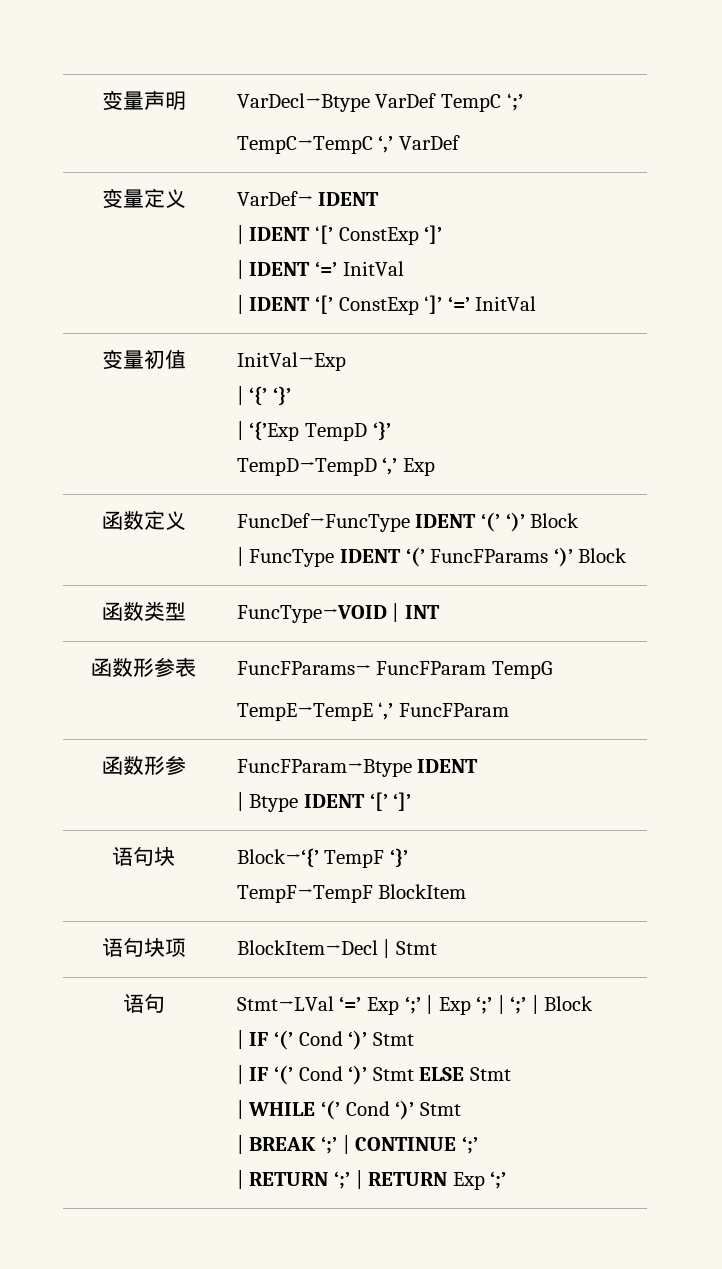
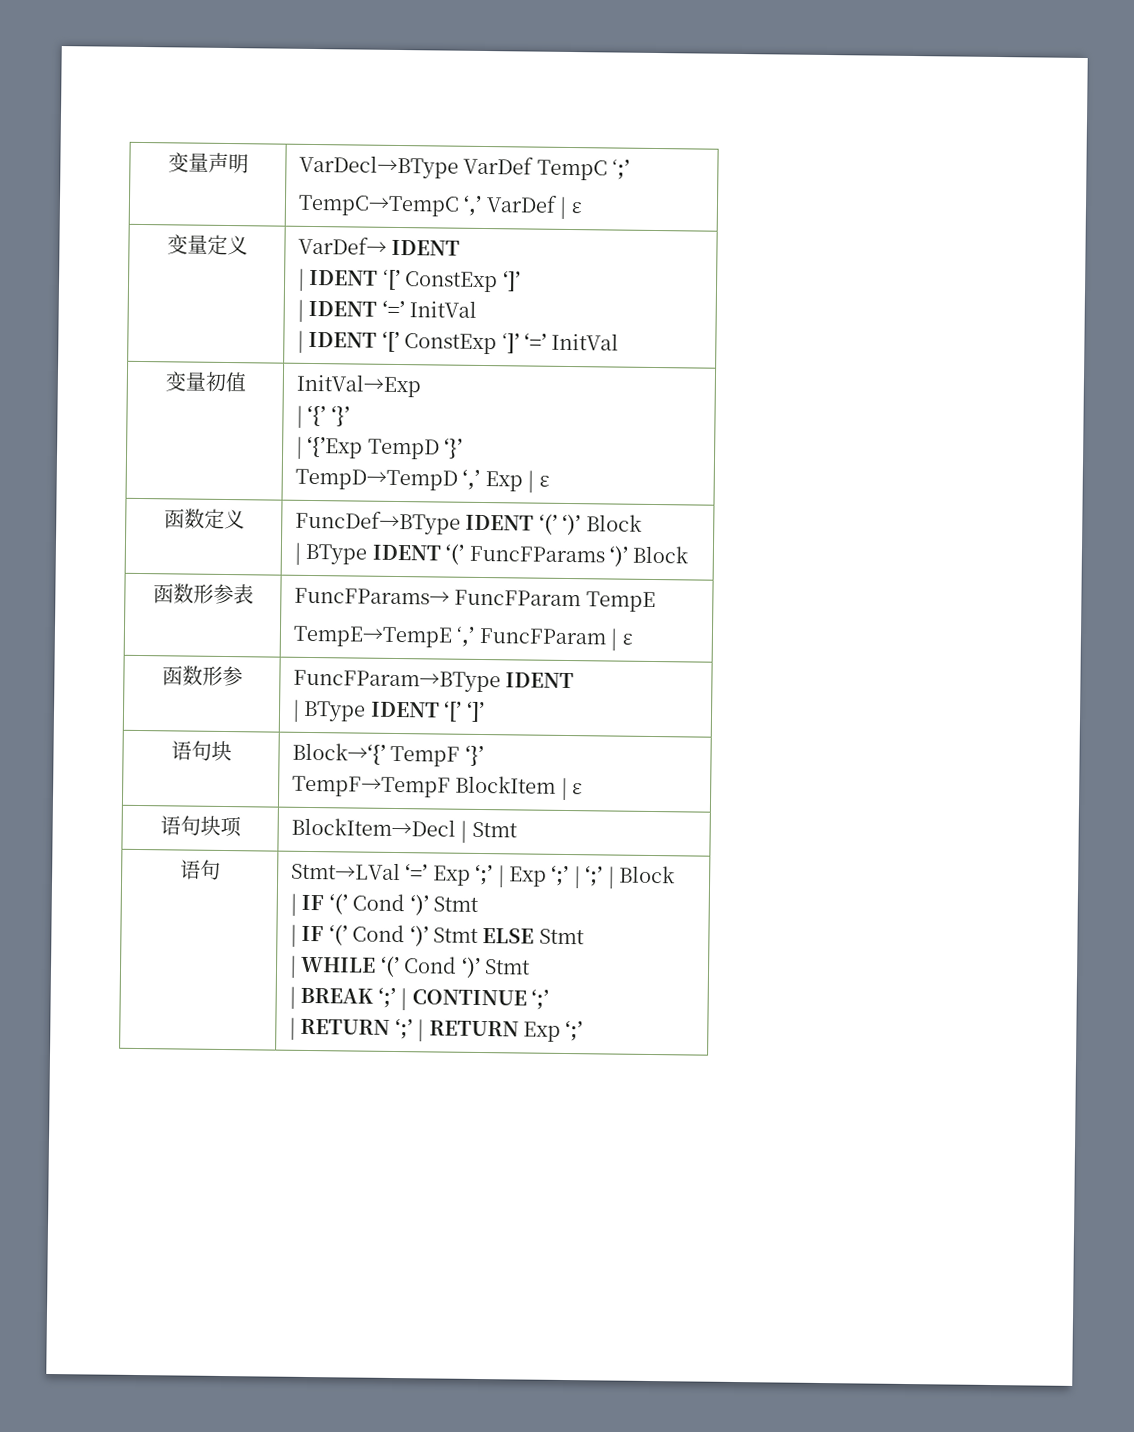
[236,93,370,112] VarDecl→Btype -> [298,154,459,179] VarDecl→BType
(460, 142) none -> [559,196,583,219] | ε
(435, 467) none -> [527,470,550,493] | ε
[236,513,410,532] FuncDef→FuncType -> [294,510,461,535] FuncDef→BType
[249,549,335,567] FuncType -> [305,543,368,565] BType
[101,601,186,621] [236,603,440,623] // 函数类型 | FuncType→VOID | INT -> (690, 554) none
[491,661,552,679] TempG -> [585,591,656,613] TempE
(509, 710) none -> [610,628,633,651] | ε
[236,759,479,777] [236,792,299,812] FuncFParam→Btype IDENT // | Btype -> [292,669,575,693] [291,699,367,722] FuncFParam→BType IDENT // | BType
(467, 891) none -> [560,777,584,801] | ε

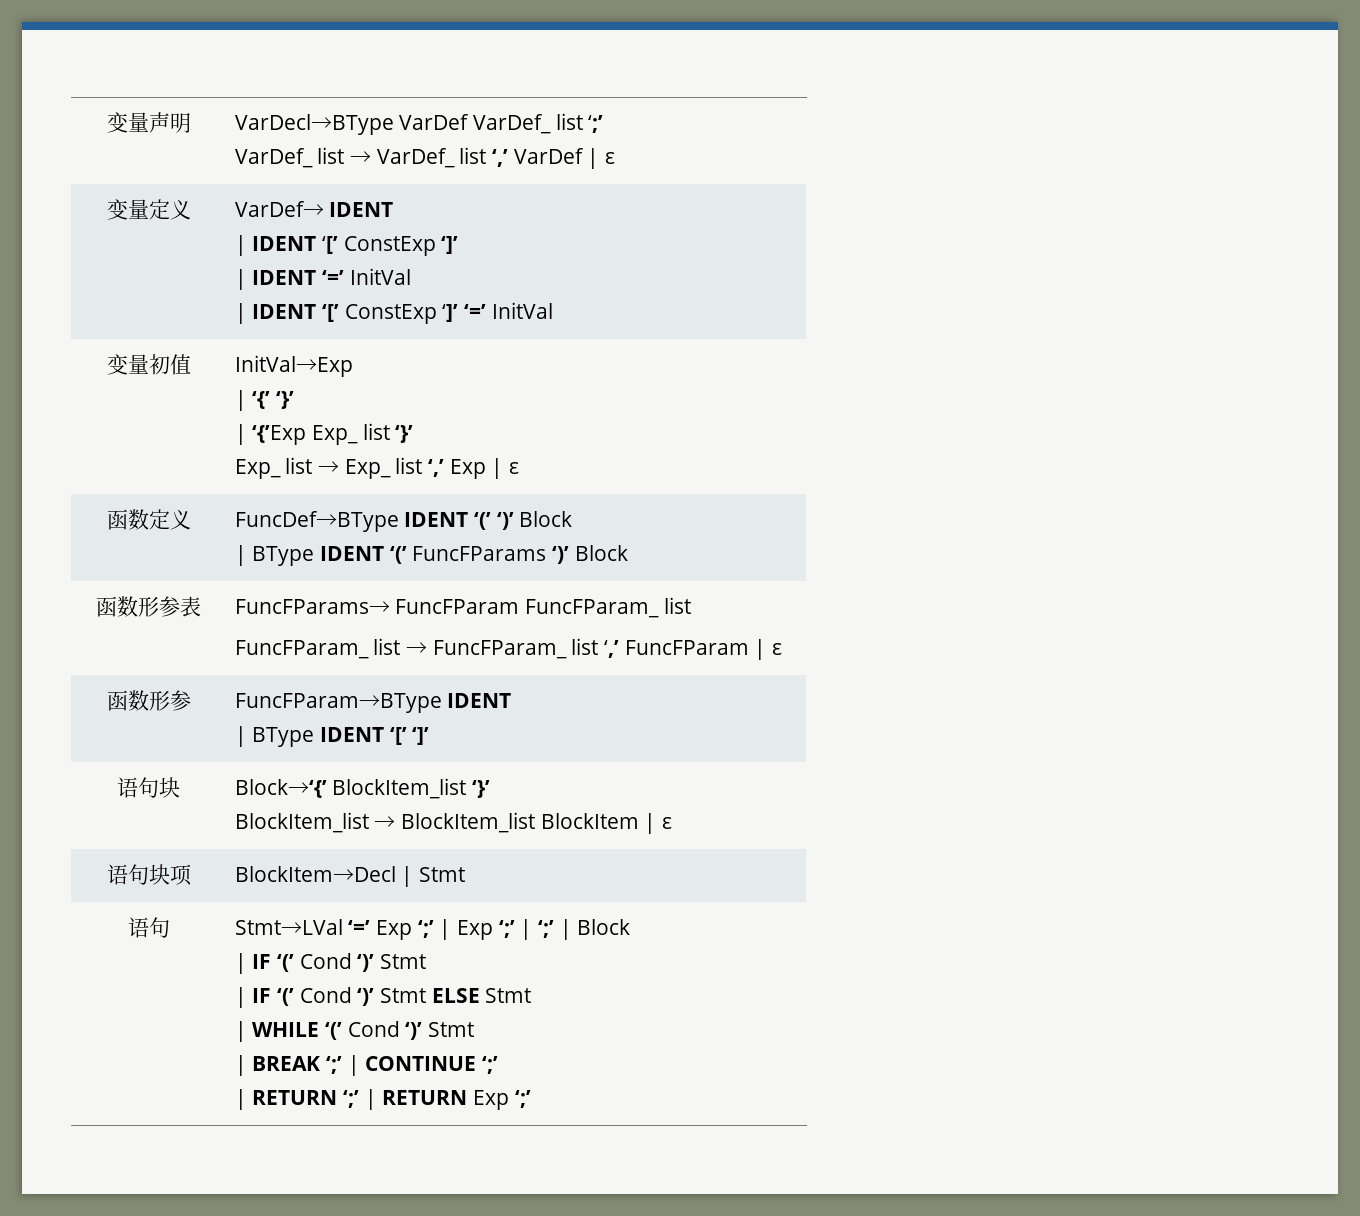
[536,158,631,181] [297,194,460,217] TempC ‘;’ // TempC→TempC -> [472,113,604,134] [234,147,487,168] VarDef_ list ‘;’ // VarDef_ list → VarDef_ list
[366,437,464,460] [294,468,458,491] TempD ‘}’ // TempD→TempD -> [311,423,414,445] [234,457,423,479] Exp_ list ‘}’ // Exp_ list → Exp_ list
[585,591,656,613] [292,625,453,648] TempE // TempE→TempE -> [524,597,691,618] [234,638,599,659] FuncFParam_ list // FuncFParam_ list → FuncFParam_ list
[390,744,484,767] [291,775,451,798] TempF ‘}’ // TempF→TempF -> [332,778,490,799] [234,812,535,833] BlockItem_list ‘}’ // BlockItem_list → BlockItem_list

